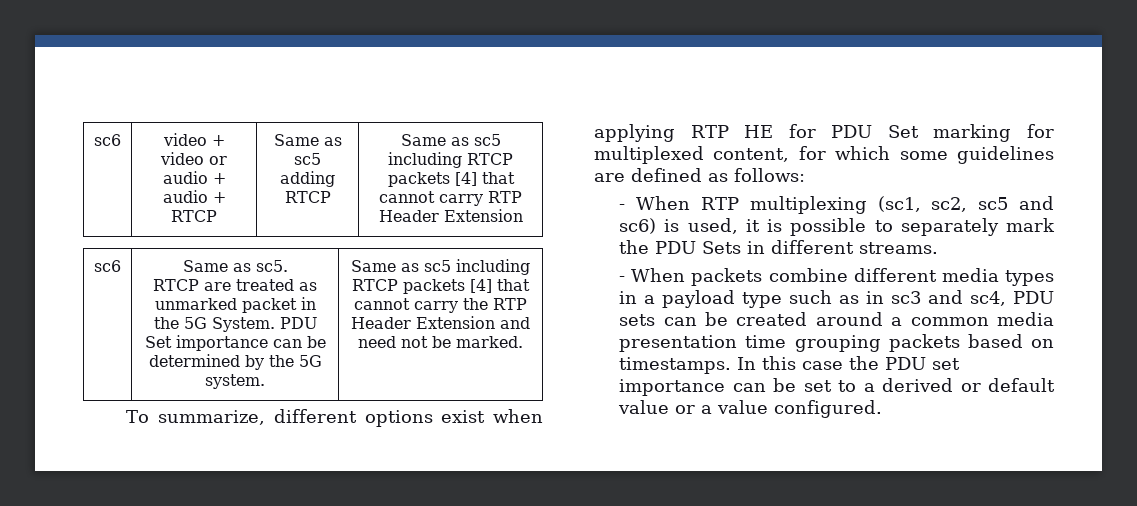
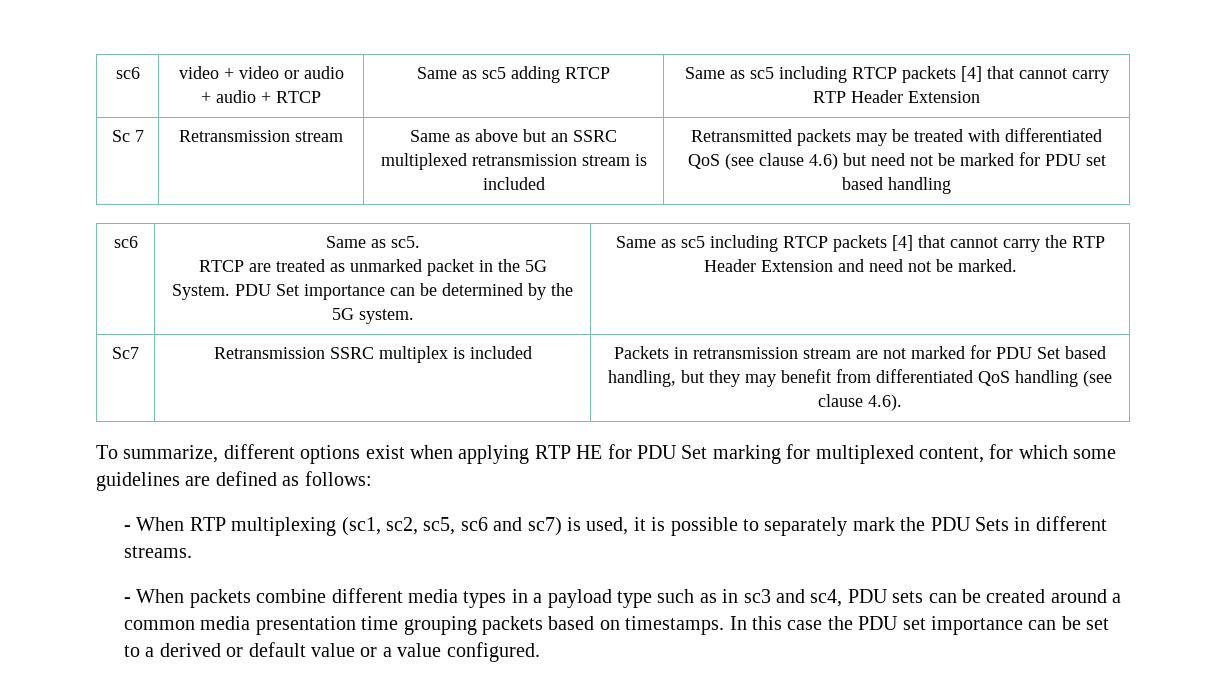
(523, 215) none -> [111,130,144,142] [179,130,343,142] [410,129,617,142] [380,153,647,170] [482,177,545,190] [691,128,1102,146] [687,152,1106,170] [842,177,951,194] // Sc 7 | Retransmission stream | Same as above but an SSRC multiplexed retransmission stream is included | Retransmitted packets may be treated with differentiated QoS (see clause 4.6) but need not be marked for PDU set based handling
(523, 342) none -> [112,347,139,359] [213,346,532,363] [614,345,1106,359] [608,369,1112,387] [818,394,902,411] // Sc7 | Retransmission SSRC multiplex is included | Packets in retransmission stream are not marked for PDU Set based handling, but they may benefit from differentiated QoS handling (see clause 4.6).
[978,196,1054,210] [619,218,657,234] sc5 and sc6) -> [423,517,562,536] sc5, sc6 and sc7)

